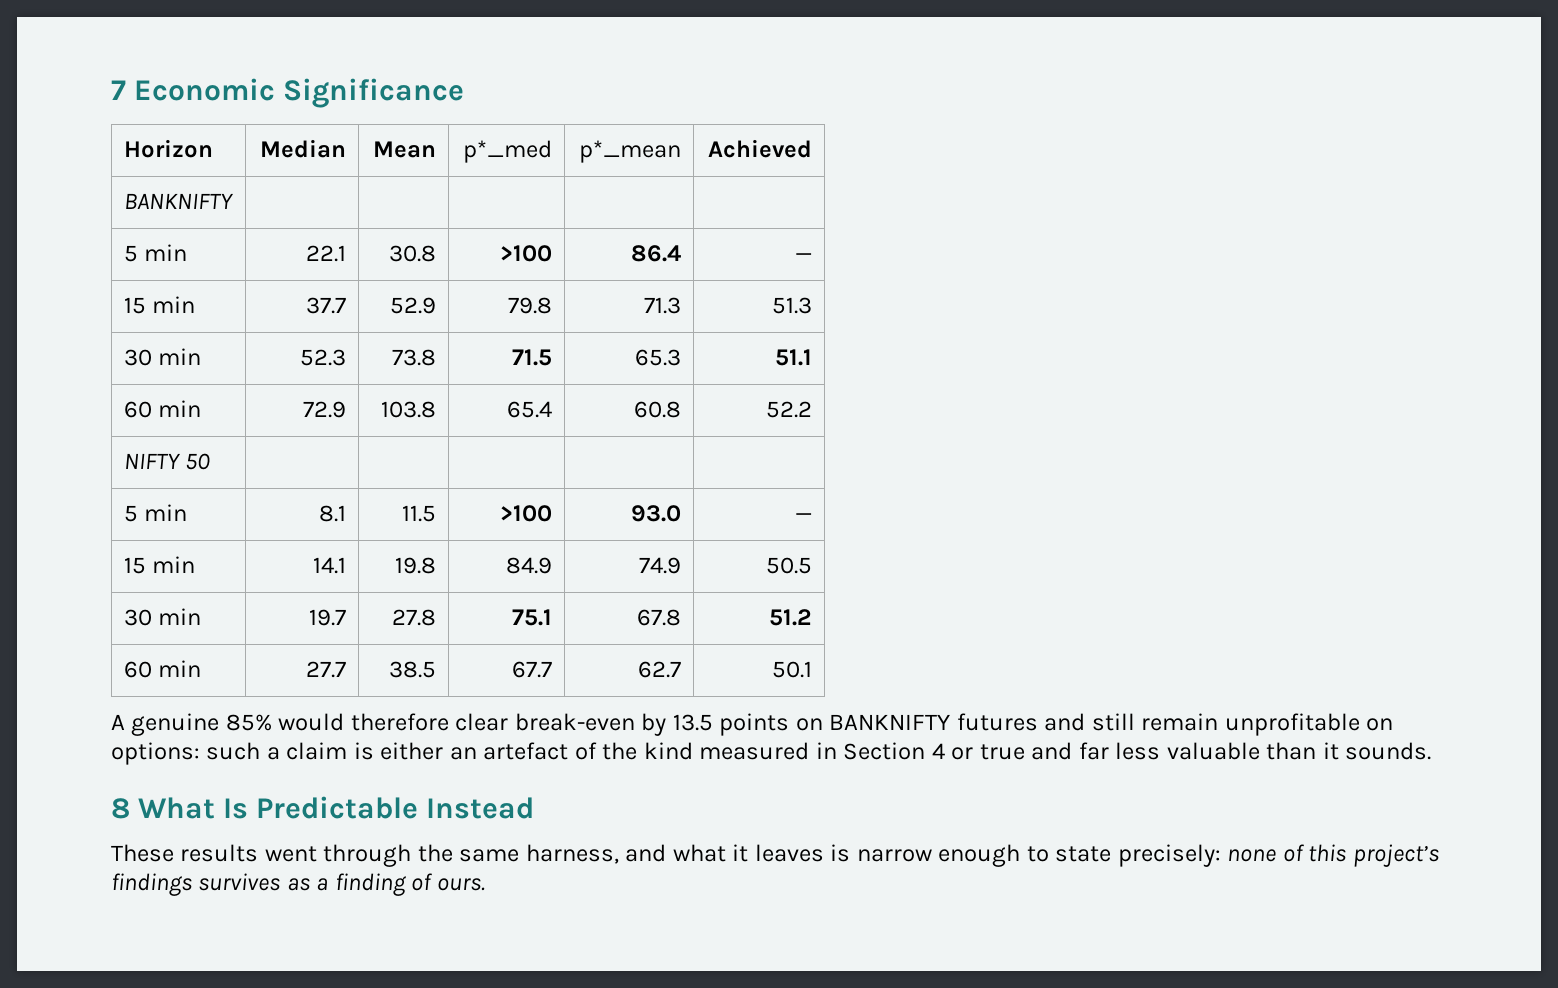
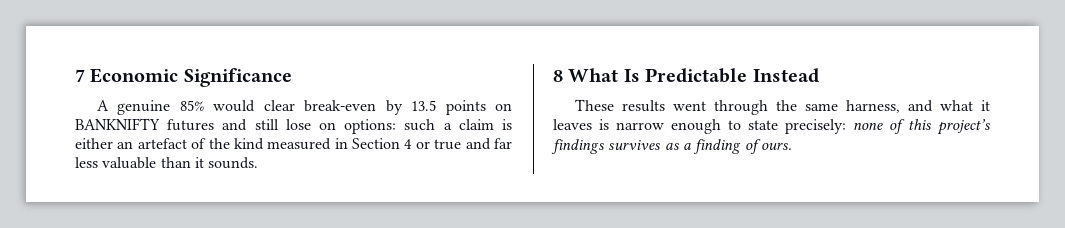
[123,139,213,158] [260,139,347,158] [373,141,437,158] [463,140,553,163] [579,140,682,163] [708,139,813,158] [123,193,234,209] [123,244,188,262] [306,245,347,262] [389,245,437,262] [500,245,553,262] [631,245,682,262] [795,253,813,261] [123,296,196,314] [306,297,347,314] [390,297,437,314] [508,297,553,314] [644,297,682,314] [772,297,813,314] [123,348,202,366] [300,349,347,366] [392,349,437,366] [512,349,553,366] [635,349,682,366] [775,349,813,366] [123,400,202,418] [303,401,347,418] [381,401,437,418] [507,401,553,418] [634,401,682,418] [766,401,813,418] [123,453,211,470] [123,504,188,522] [319,505,347,522] [402,505,437,522] [500,505,553,522] [631,505,682,522] [795,513,813,521] [123,556,196,574] [313,557,347,574] [395,557,437,574] [506,557,553,574] [639,557,682,574] [766,557,813,574] [123,608,202,626] [309,609,347,626] [392,609,437,626] [512,609,553,626] [637,609,682,626] [769,609,813,626] [123,660,202,678] [306,661,347,678] [389,661,437,678] [512,661,553,678] [638,661,682,678] [772,661,813,678] // Horizon | Median | Mean | p*_med | p*_mean | Achieved // BANKNIFTY | | | | | // 5 min | 22.1 | 30.8 | >100 | 86.4 | — // 15 min | 37.7 | 52.9 | 79.8 | 71.3 | 51.3 // 30 min | 52.3 | 73.8 | 71.5 | 65.3 | 51.1 // 60 min | 72.9 | 103.8 | 65.4 | 60.8 | 52.2 // NIFTY 50 | | | | | // 5 min | 8.1 | 11.5 | >100 | 93.0 | — // 15 min | 14.1 | 19.8 | 84.9 | 74.9 | 50.5 // 30 min | 19.7 | 27.8 | 75.1 | 67.8 | 51.2 // 60 min | 27.7 | 38.5 | 67.7 | 62.7 | 50.1 -> (292, 77) none
[350,713,449,731] therefore -> (256, 106) none
[1141,713,1360,736] remain unprofitable -> [285,119,311,130] lose

